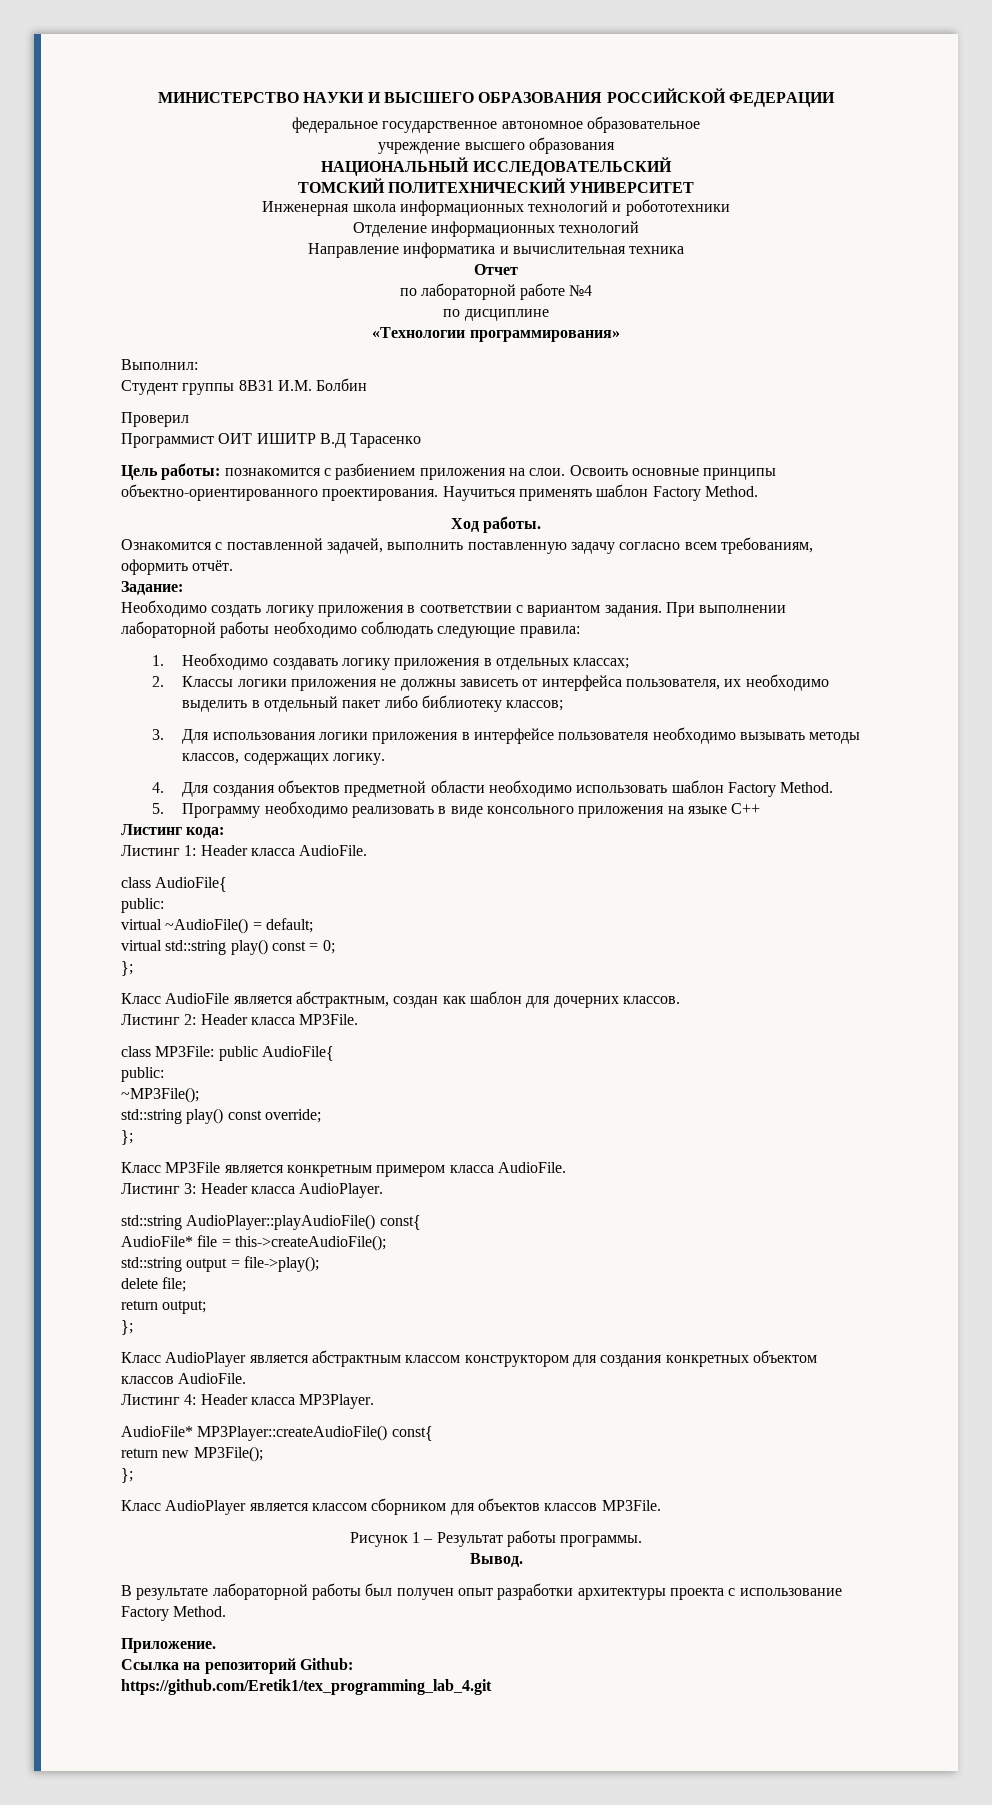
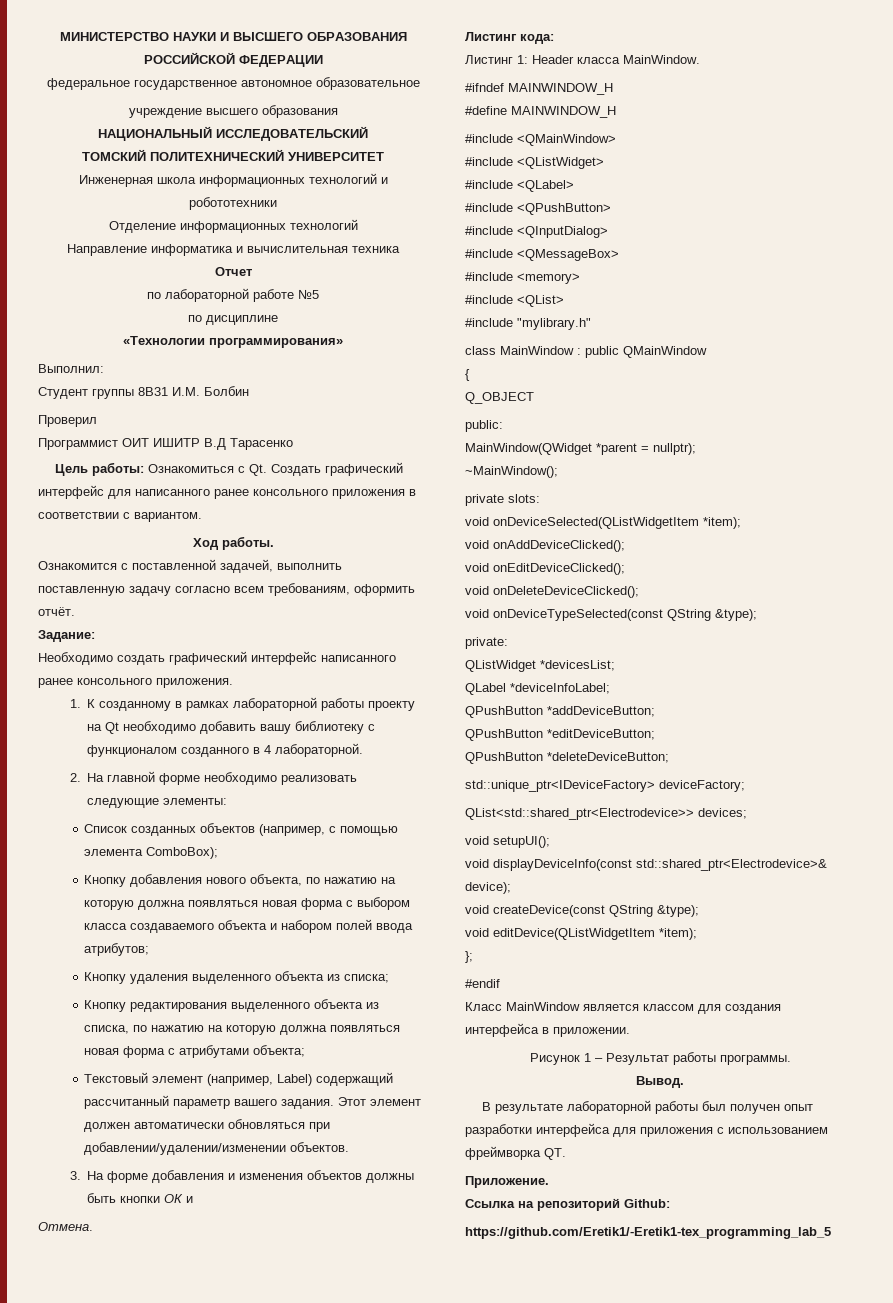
[569,285,593,296] №4 -> [298,289,319,299] №5
[224,463,777,480] [121,484,758,501] познакомится с разбиением приложения на слои. Освоить основные принципы объектно-ориентированного проектирования. Научиться применять шаблон Factory Method. -> [147,462,403,476] [38,485,416,499] [38,512,202,522] Ознакомиться с Qt. Создать графический интерфейс для написанного ранее консольного приложения в соответствии с вариантом.
[265,602,787,617] [121,621,580,638] [151,653,630,670] [151,674,829,691] [182,695,564,712] [151,727,861,744] [182,753,386,765] [151,780,834,797] [151,801,761,818] логику приложения в соответствии с вариантом задания. При выполнении лабораторной работы необходимо соблюдать следующие правила: // 1. Необходимо создавать логику приложения в отдельных классах; // 2. Классы логики приложения не должны зависеть от интерфейса пользователя, их необходимо выделить в отдельный пакет либо библиотеку классов; // 3. Для использования логики приложения в интерфейсе пользователя необходимо вызывать методы классов, содержащих логику. // 4. Для создания объектов предметной области необходимо использовать шаблон Factory Method. // 5. Программу необходимо реализовать в виде консольного приложения на языке C++ -> [169,651,396,665] [38,678,233,688] [69,697,416,711] [87,721,376,734] [87,743,364,757] [69,771,358,785] [87,798,228,808] [84,823,399,836] [84,847,219,859] [84,874,397,887] [84,897,411,910] [84,919,414,933] [84,943,150,956] [84,971,390,984] [84,999,380,1012] [84,1025,401,1035] [84,1045,306,1058] [84,1072,394,1086] [84,1095,422,1109] [84,1119,331,1132] [84,1142,350,1155] [69,1170,415,1183] [87,1193,194,1203] [38,1222,93,1231] графический интерфейс написанного ранее консольного приложения. // 1. К созданному в рамках лабораторной работы проекту на Qt необходимо добавить вашу библиотеку с функционалом созданного в 4 лабораторной. // 2. На главной форме необходимо реализовать следующие элементы: // Список созданных объектов (например, с помощью элемента ComboBox); // Кнопку добавления нового объекта, по нажатию на которую должна появляться новая форма с выбором класса создаваемого объекта и набором полей ввода атрибутов; // Кнопку удаления выделенного объекта из списка; // Кнопку редактирования выделенного объекта из списка, по нажатию на которую должна появляться новая форма с атрибутами объекта; // Текстовый элемент (например, Label) содержащий рассчитанный параметр вашего задания. Этот элемент должен автоматически обновляться при добавлении/удалении/изменении объектов. // 3. На форме добавления и изменения объектов должны быть кнопки ОК и // Отмена.
[299,845,368,856] [121,877,228,892] [121,898,164,913] [121,918,313,934] [121,939,335,955] [121,961,133,976] [121,991,680,1008] [121,1014,359,1025] [121,1046,334,1061] [121,1067,164,1082] [121,1087,199,1103] [121,1108,321,1124] [121,1130,133,1145] [121,1162,566,1177] [121,1183,384,1198] [121,1214,421,1230] [121,1235,386,1251] [121,1256,319,1272] [121,1277,187,1292] [121,1300,207,1314] [121,1320,133,1335] [121,1350,817,1367] [121,1373,247,1384] [121,1394,375,1409] [121,1425,433,1441] [121,1446,263,1462] [121,1468,133,1483] [121,1498,661,1515] AudioFile. // class AudioFile{ // public: // virtual ~AudioFile() = default; // virtual std::string play() const = 0; // }; // Класс AudioFile является абстрактным, создан как шаблон для дочерних классов. // Листинг 2: Header класса MP3File. // class MP3File: public AudioFile{ // public: // ~MP3File(); // std::string play() const override; // }; // Класс MP3File является конкретным примером класса AudioFile. // Листинг 3: Header класса AudioPlayer. // std::string AudioPlayer::playAudioFile() const{ // AudioFile* file = this->createAudioFile(); // std::string output = file->play(); // delete file; // return output; // }; // Класс AudioPlayer является абстрактным классом конструктором для создания конкретных объектом классов AudioFile. // Листинг 4: Header класса MP3Player. // AudioFile* MP3Player::createAudioFile() const{ // return new MP3File(); // }; // Класс AudioPlayer является классом сборником для объектов классов MP3File. -> [623,55,700,64] [465,83,613,95] [465,106,616,118] [465,134,616,146] [465,157,604,169] [465,180,574,192] [465,203,611,215] [465,226,608,238] [465,249,619,261] [465,272,580,284] [465,295,564,307] [465,318,591,330] [465,346,707,358] [465,369,470,381] [465,392,534,404] [465,420,503,432] [465,443,696,455] [465,466,558,478] [465,494,540,506] [465,517,741,529] [465,540,625,552] [465,563,625,575] [465,586,639,598] [465,609,757,621] [465,637,508,649] [465,660,615,672] [465,683,610,695] [465,706,655,718] [465,729,655,741] [465,752,669,764] [465,780,745,792] [465,808,747,820] [465,836,550,848] [465,859,827,871] [465,882,511,894] [465,905,699,917] [465,928,697,940] [465,951,473,963] [465,979,500,988] [465,1002,781,1014] [465,1023,630,1037] MainWindow. // #ifndef MAINWINDOW_H // #define MAINWINDOW_H // #include <QMainWindow> // #include <QListWidget> // #include <QLabel> // #include <QPushButton> // #include <QInputDialog> // #include <QMessageBox> // #include <memory> // #include <QList> // #include "mylibrary.h" // class MainWindow : public QMainWindow // { // Q_OBJECT // public: // MainWindow(QWidget *parent = nullptr); // ~MainWindow(); // private slots: // void onDeviceSelected(QListWidgetItem *item); // void onAddDeviceClicked(); // void onEditDeviceClicked(); // void onDeleteDeviceClicked(); // void onDeviceTypeSelected(const QString &type); // private: // QListWidget *devicesList; // QLabel *deviceInfoLabel; // QPushButton *addDeviceButton; // QPushButton *editDeviceButton; // QPushButton *deleteDeviceButton; // std::unique_ptr<IDeviceFactory> deviceFactory; // QList<std::shared_ptr<Electrodevice>> devices; // void setupUI(); // void displayDeviceInfo(const std::shared_ptr<Electrodevice>& device); // void createDevice(const QString &type); // void editDevice(QListWidgetItem *item); // }; // #endif // Класс MainWindow является классом для создания интерфейса в приложении.
[577,1588,842,1600] [121,1606,227,1621] архитектуры проекта с использование Factory Method. -> [536,1123,828,1137] [465,1146,566,1160] интерфейса для приложения с использованием фреймворка QT.
[121,1679,492,1695] https://github.com/Eretik1/tex_programming_lab_4.git -> [465,1227,831,1239] https://github.com/Eretik1/-Eretik1-tex_programming_lab_5

